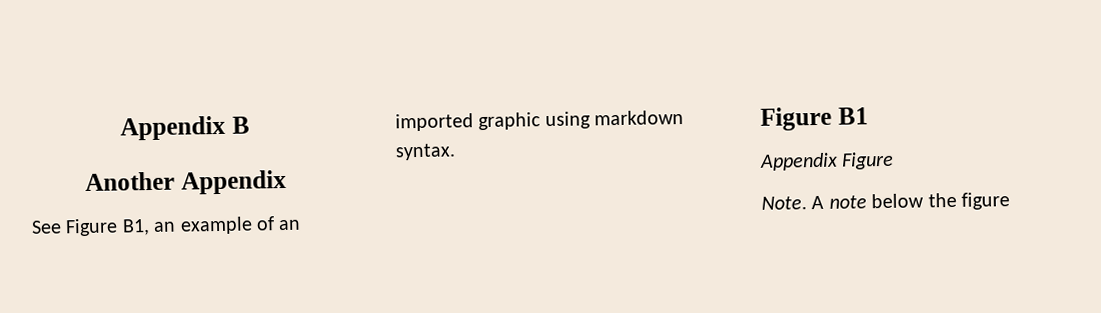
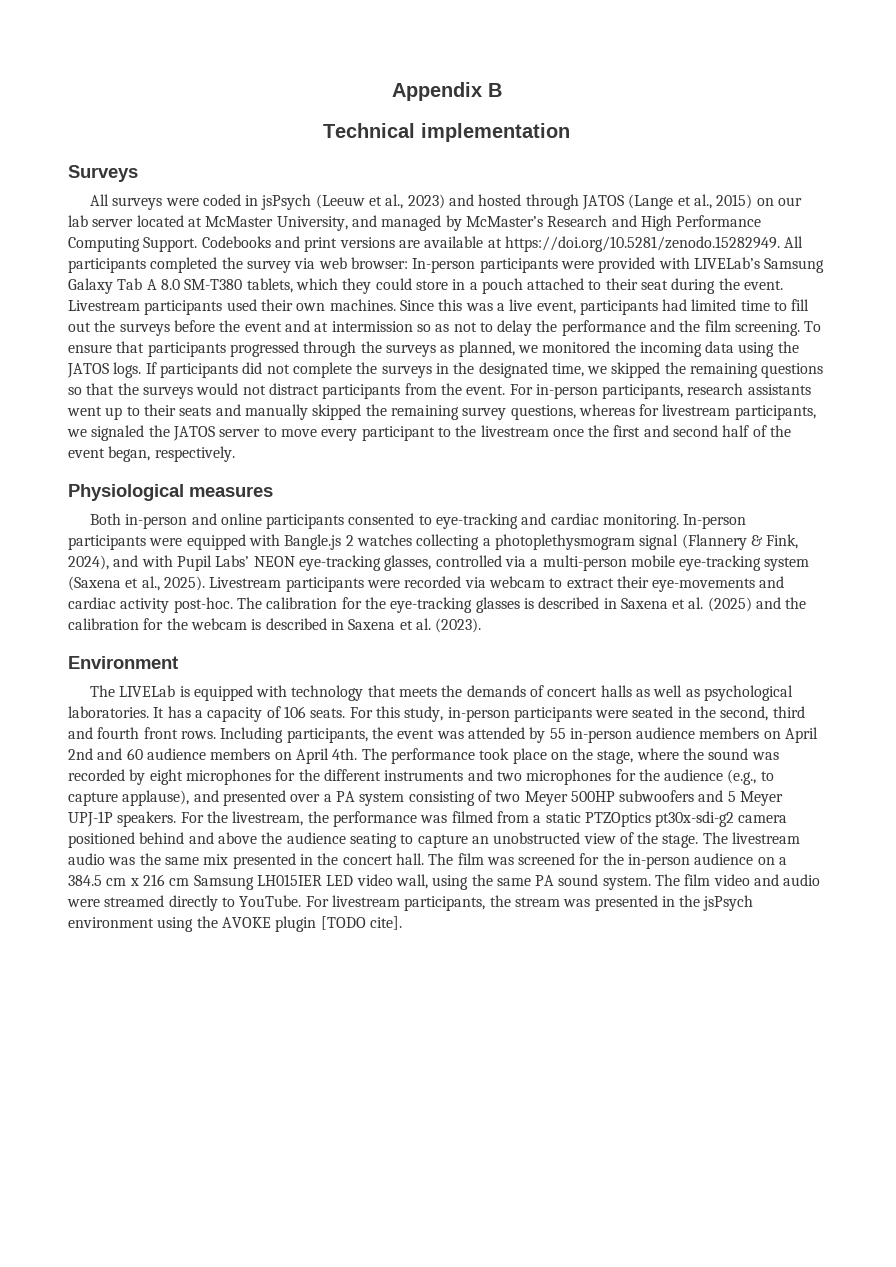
[85,169,287,195] [31,216,302,237] [395,109,685,132] [395,143,456,161] [760,106,869,131] [759,151,895,171] [761,192,1010,210] Another Appendix // See Figure B1, an example of an imported graphic using markdown syntax. // Figure B1 // Appendix Figure // Note. A note below the figure -> [323,123,570,142] [68,165,138,182] [89,194,802,210] [68,215,762,231] [68,236,804,252] [68,257,825,273] [68,278,784,294] [68,299,810,315] [68,320,822,336] [68,341,799,357] [67,362,824,378] [68,383,811,399] [67,404,816,420] [67,425,792,441] [68,446,235,462] [68,484,273,501] [89,513,747,529] [68,534,799,550] [68,555,810,571] [68,576,785,592] [68,597,807,613] [68,618,482,633] [68,656,178,669] [89,685,793,701] [68,706,805,722] [68,727,819,743] [68,748,779,764] [68,769,774,785] [68,790,784,806] [68,811,788,827] [68,832,801,848] [68,853,788,869] [68,874,821,890] [67,895,754,911] [68,916,402,932] Technical implementation // Surveys // All surveys were coded in jsPsych (Leeuw et al., 2023) and hosted through JATOS (Lange et al., 2015) on our lab server located at McMaster University, and managed by McMaster’s Research and High Performance Computing Support. Codebooks and print versions are available at https://doi.org/10.5281/zenodo.15282949. All participants completed the survey via web browser: In-person participants were provided with LIVELab’s Samsung Galaxy Tab A 8.0 SM-T380 tablets, which they could store in a pouch attached to their seat during the event. Livestream participants used their own machines. Since this was a live event, participants had limited time to fill out the surveys before the event and at intermission so as not to delay the performance and the film screening. To ensure that participants progressed through the surveys as planned, we monitored the incoming data using the JATOS logs. If participants did not complete the surveys in the designated time, we skipped the remaining questions so that the surveys would not distract participants from the event. For in-person participants, research assistants went up to their seats and manually skipped the remaining survey questions, whereas for livestream participants, we signaled the JATOS server to move every participant to the livestream once the first and second half of the event began, respectively. // Physiological measures // Both in-person and online participants consented to eye-tracking and cardiac monitoring. In-person participants were equipped with Bangle.js 2 watches collecting a photoplethysmogram signal (Flannery & Fink, 2024), and with Pupil Labs’ NEON eye-tracking glasses, controlled via a multi-person mobile eye-tracking system (Saxena et al., 2025). Livestream participants were recorded via webcam to extract their eye-movements and cardiac activity post-hoc. The calibration for the eye-tracking glasses is described in Saxena et al. (2025) and the calibration for the webcam is described in Saxena et al. (2023). // Environment // The LIVELab is equipped with technology that meets the demands of concert halls as well as psychological laboratories. It has a capacity of 106 seats. For this study, in-person participants were seated in the second, third and fourth front rows. Including participants, the event was attended by 55 in-person audience members on April 2nd and 60 audience members on April 4th. The performance took place on the stage, where the sound was recorded by eight microphones for the different instruments and two microphones for the audience (e.g., to capture applause), and presented over a PA system consisting of two Meyer 500HP subwoofers and 5 Meyer UPJ-1P speakers. For the livestream, the performance was filmed from a static PTZOptics pt30x-sdi-g2 camera positioned behind and above the audience seating to capture an unobstructed view of the stage. The livestream audio was the same mix presented in the concert hall. The film was screened for the in-person audience on a 384.5 cm x 216 cm Samsung LH015IER LED video wall, using the same PA sound system. The film video and audio were streamed directly to YouTube. For livestream participants, the stream was presented in the jsPsych environment using the AVOKE plugin [TODO cite].

